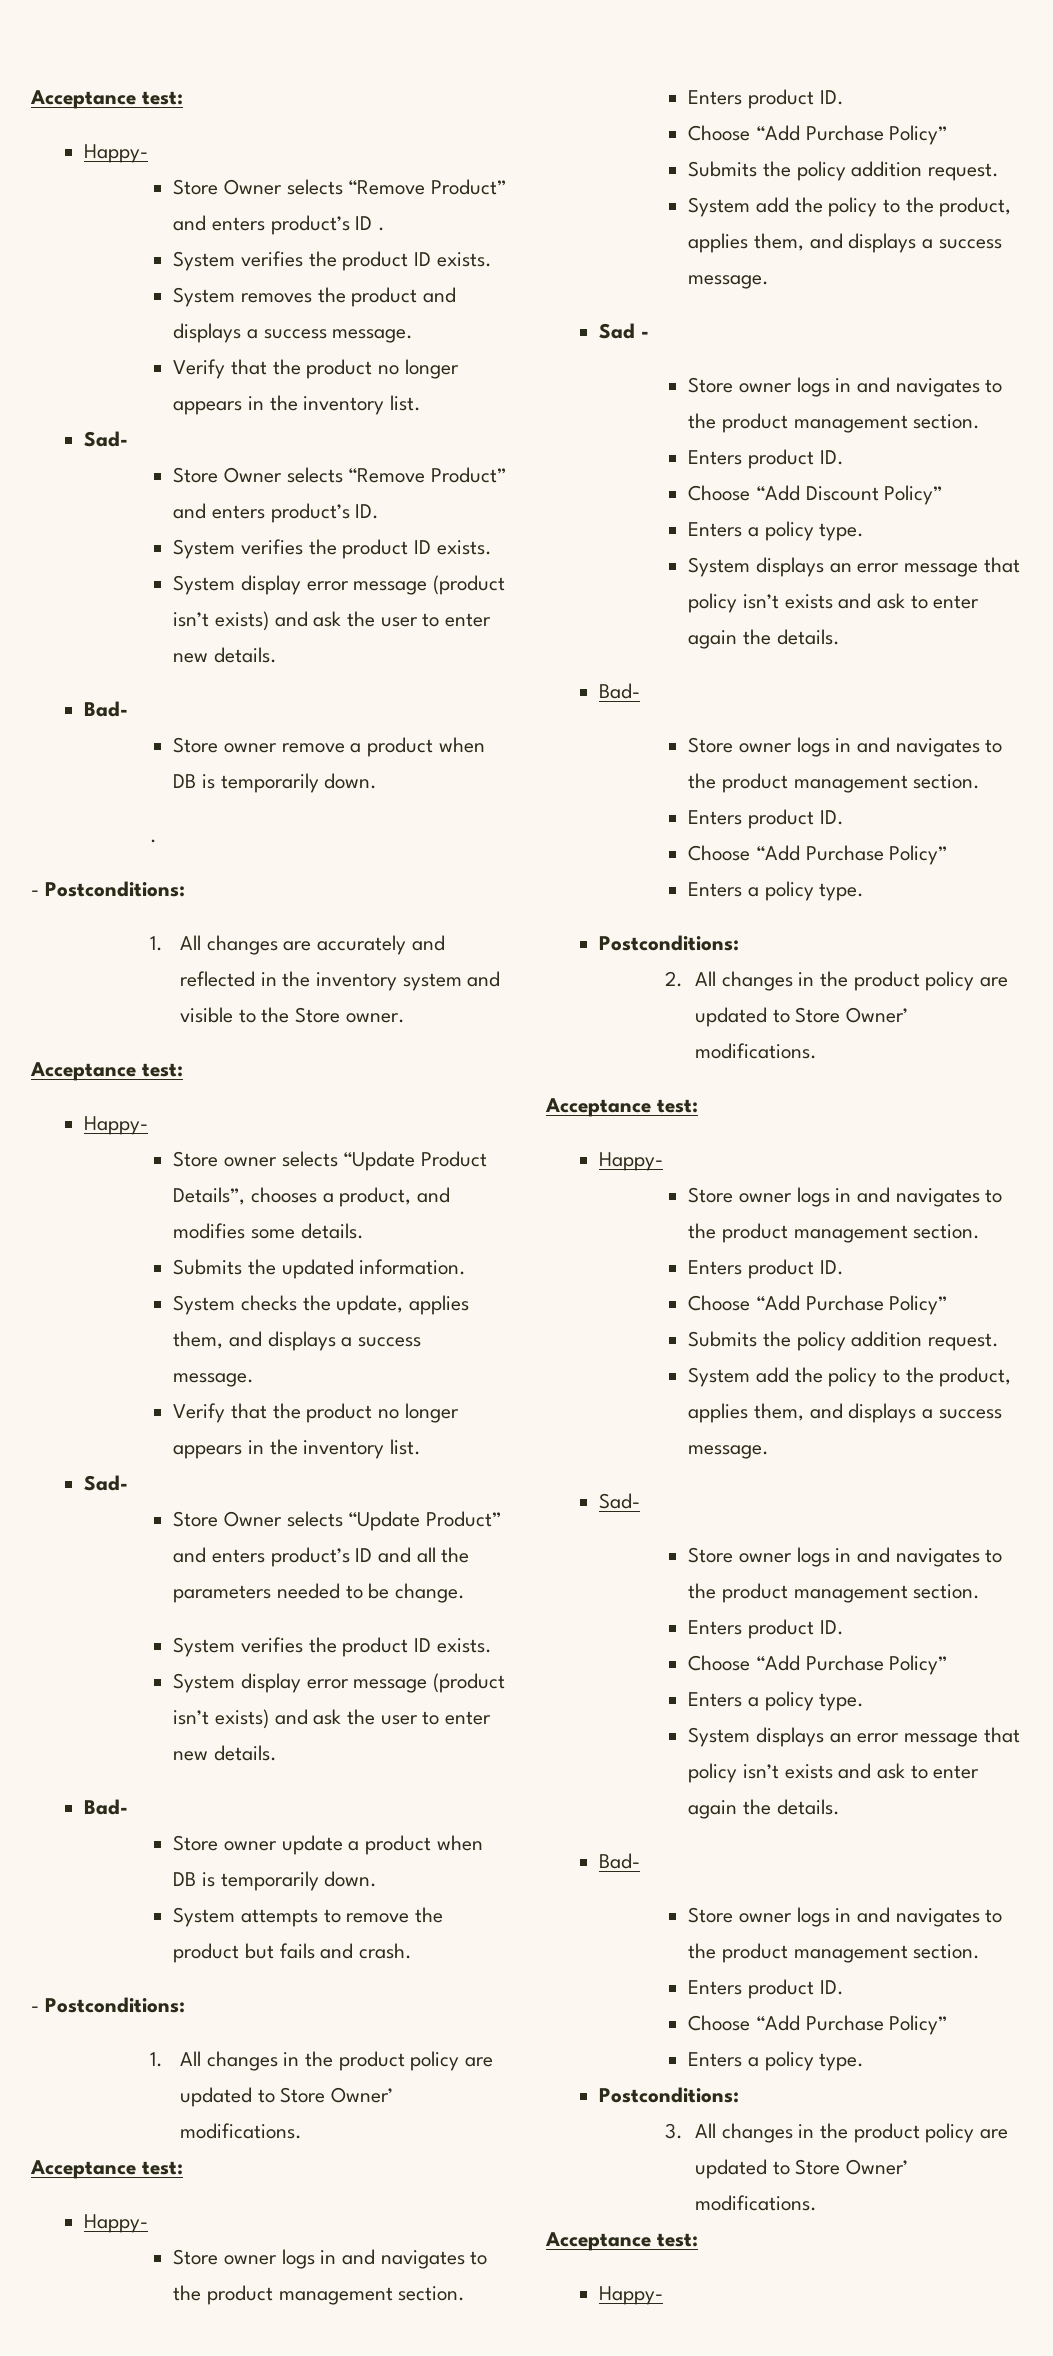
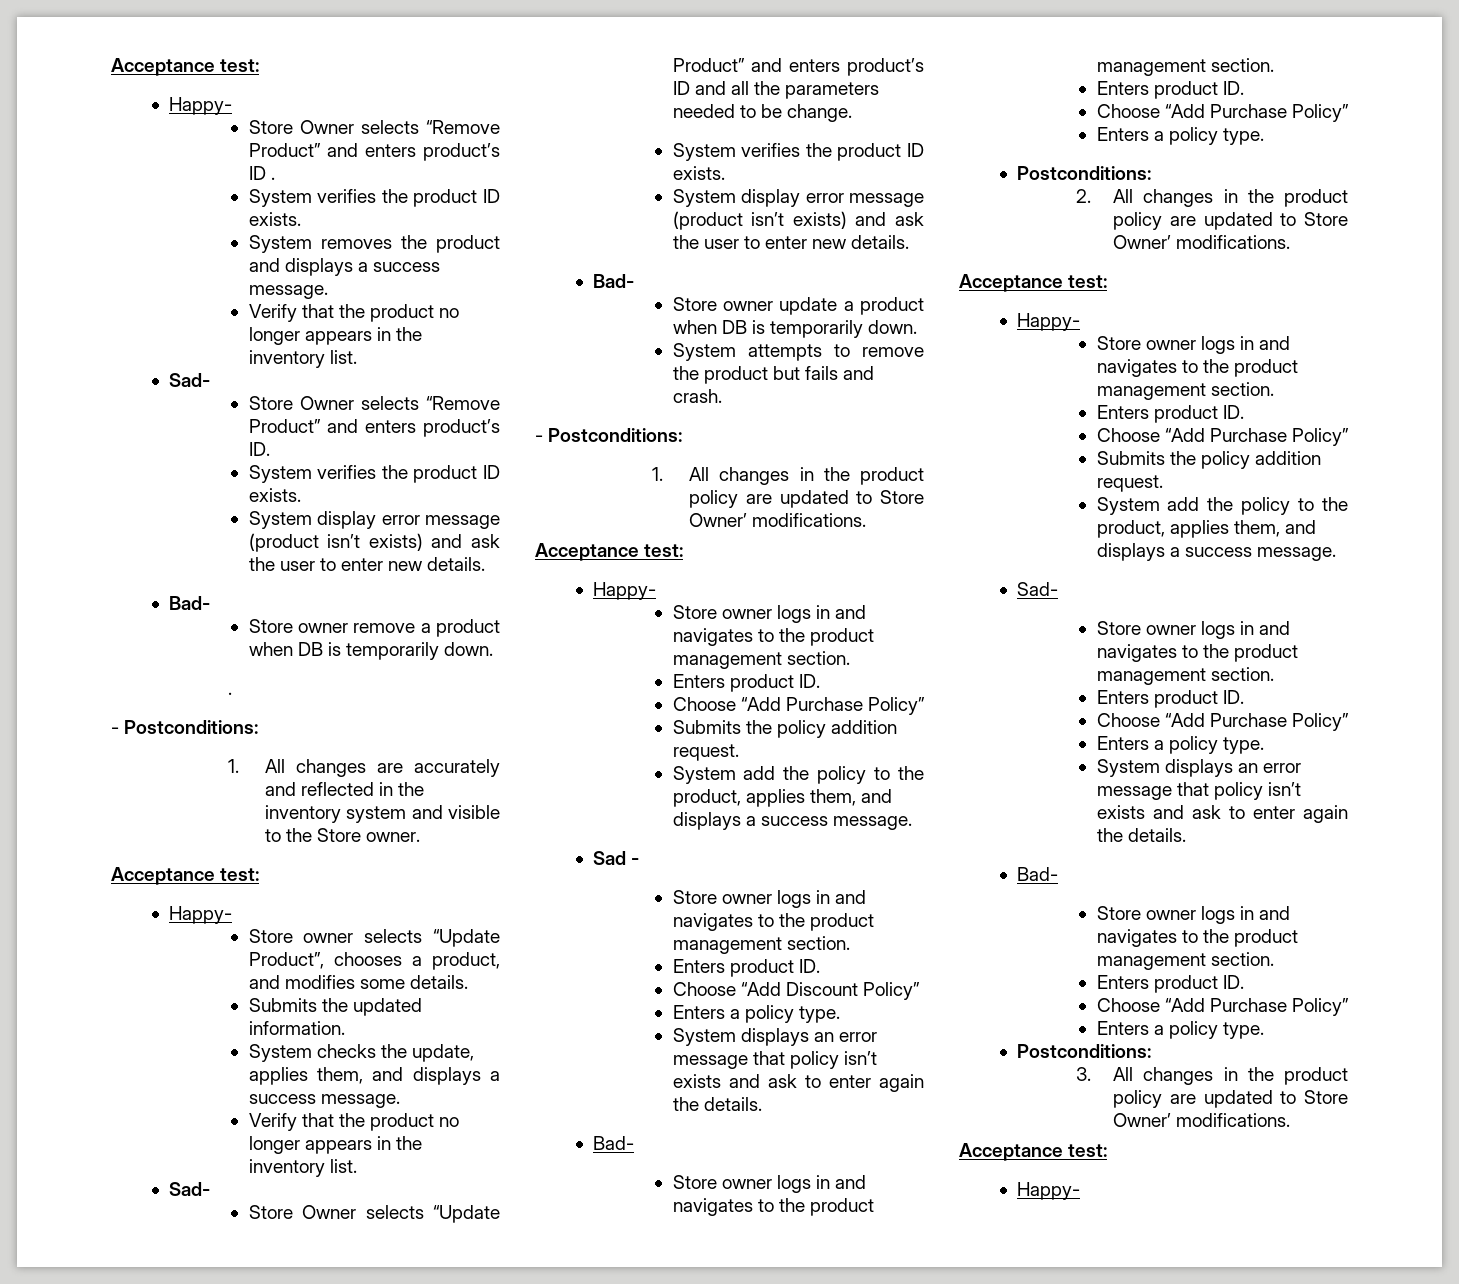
[421,1151,488,1167] [173,1187,246,1205] Product Details”, -> [248,952,324,969] Product”,

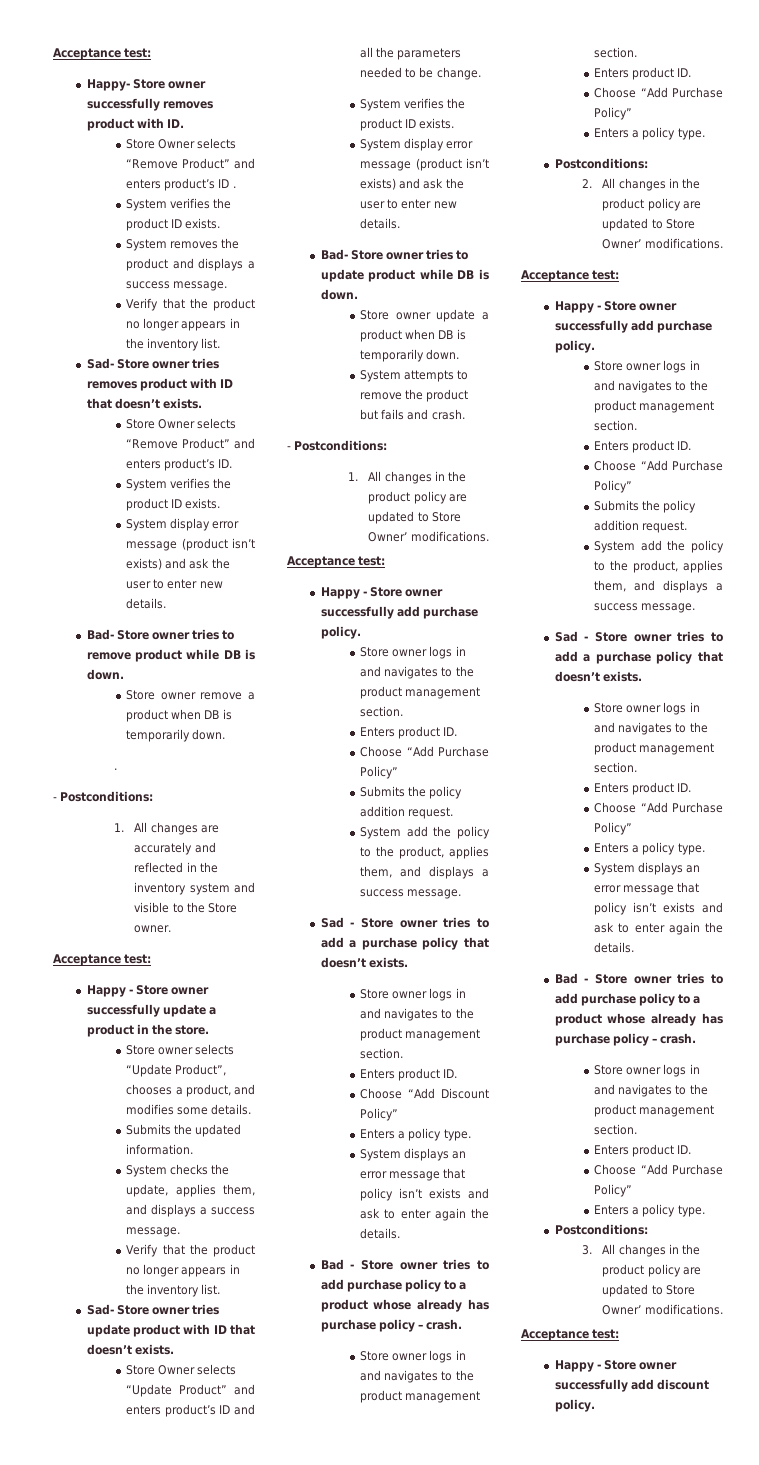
[111,58,260,76] [169,97,233,115] Acceptance test: // Happy- -> [53,48,152,60] [86,79,206,91] [86,98,213,111] [86,118,184,131] Acceptance test: // Happy- Store owner successfully removes product with ID.
(211, 380) none -> [116,358,219,369] [86,378,233,391] [86,398,202,409] Store owner tries removes product with ID that doesn’t exists.
(211, 603) none -> [116,629,234,640] [86,649,255,662] [86,669,124,680] Store owner tries to remove product while DB is down.
[169,906,233,924] Happy- -> [86,985,209,997] [86,1004,216,1017] [86,1024,209,1037] Happy - Store owner successfully update a product in the store.
(211, 1189) none -> [116,1304,219,1315] [86,1324,255,1337] [86,1344,174,1355] Store owner tries update product with ID that doesn’t exists.
(635, 281) none -> [350,249,468,260] [320,269,489,282] [320,289,358,300] Store owner tries to update product while DB is down.
[593,582,657,600] Happy- -> [320,587,443,599] [320,606,478,619] [320,626,361,639] Happy - Store owner successfully add purchase policy.
(640, 861) none -> [360,917,489,928] [320,937,489,950] [320,957,408,968] Store owner tries to add a purchase policy that doesn’t exists.
[593,1136,635,1150] Bad- -> [320,1259,489,1270] [320,1279,466,1292] [320,1299,489,1312] [320,1319,462,1332] Bad - Store owner tries to add purchase policy to a product whose already has purchase policy – crash.
[1017,313,1081,331] Happy- -> [554,301,677,313] [554,320,712,333] [554,340,595,353] Happy - Store owner successfully add purchase policy.
[1017,582,1059,596] Sad- -> [554,631,723,642] [554,651,723,664] [554,671,642,682] Sad - Store owner tries to add a purchase policy that doesn’t exists.
[1017,867,1059,881] Bad- -> [554,973,723,984] [554,993,700,1006] [554,1013,723,1026] [554,1033,696,1046] Bad - Store owner tries to add purchase policy to a product whose already has purchase policy – crash.
[1017,1182,1081,1200] Happy- -> [554,1360,677,1372] [554,1379,709,1392] [554,1399,595,1412] Happy - Store owner successfully add discount policy.

